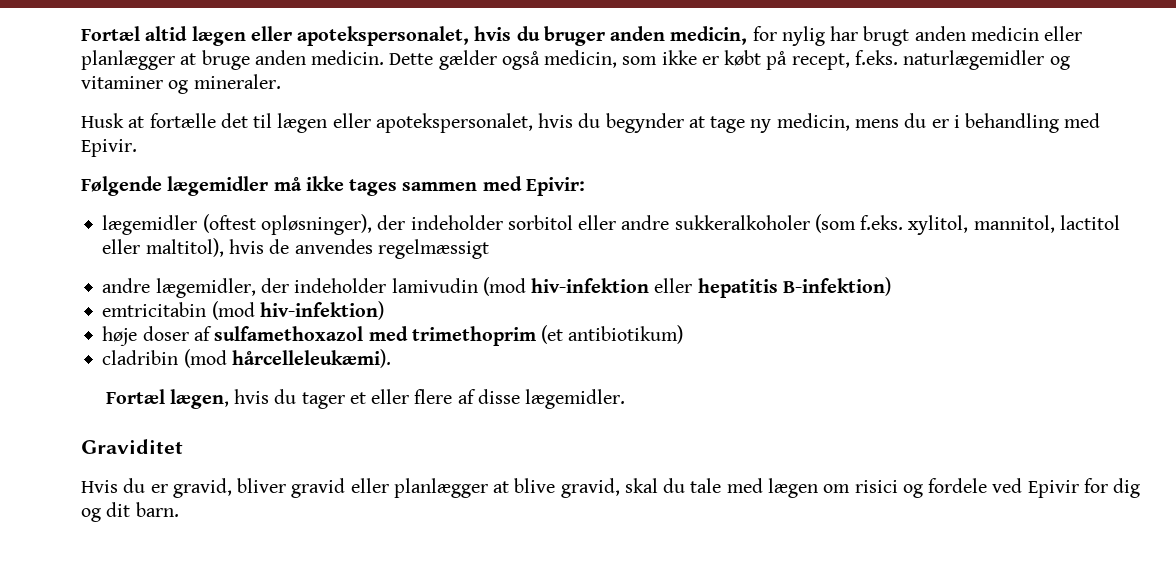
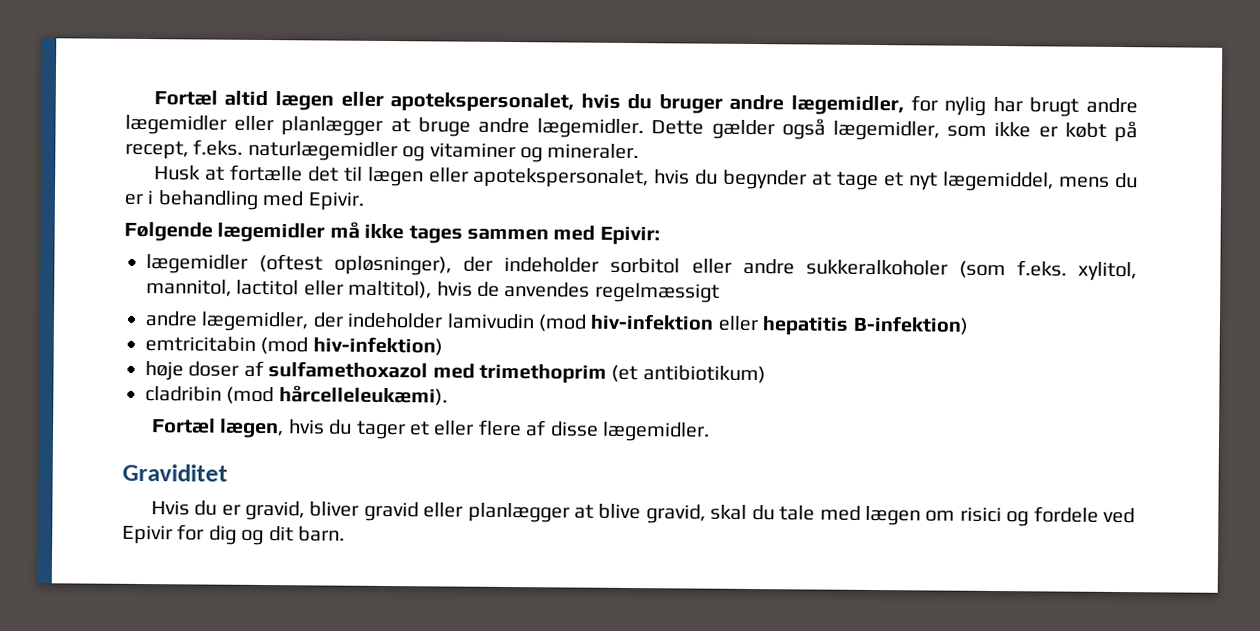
[610,26,748,45] anden medicin, -> [729,94,905,116] andre lægemidler,
[914,26,1039,41] anden medicin -> [1086,97,1138,114] [125,114,227,135] andre lægemidler
[254,50,385,65] anden medicin. -> [477,117,645,139] andre lægemidler.
[544,50,618,68] medicin, -> [833,120,941,141] lægemidler,
[750,113,850,133] ny medicin, -> [884,171,1055,192] et nyt lægemiddel,

